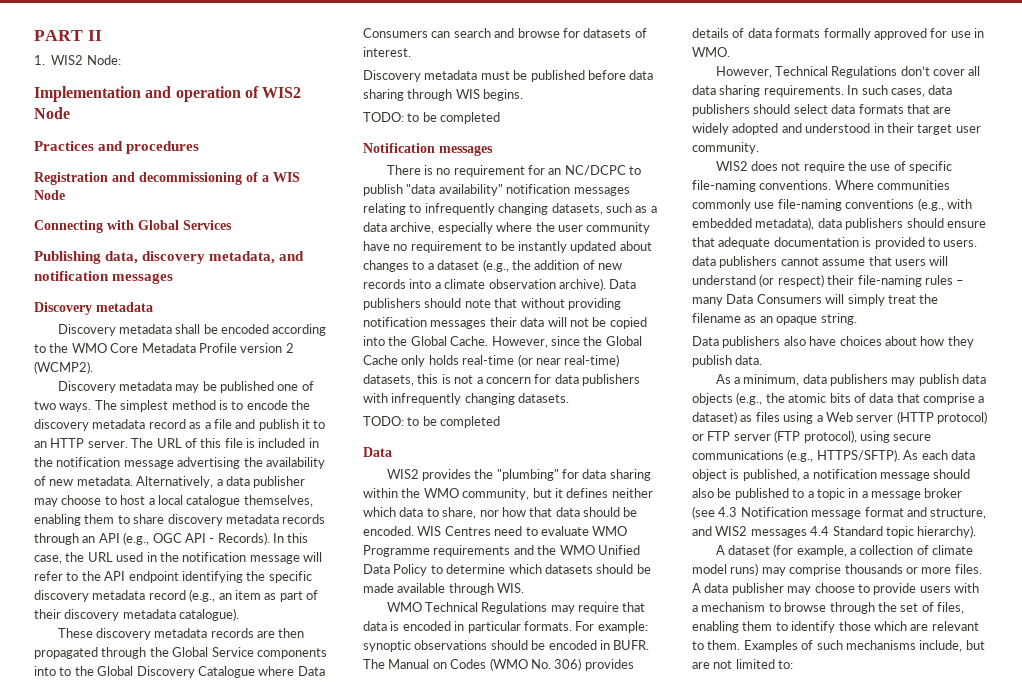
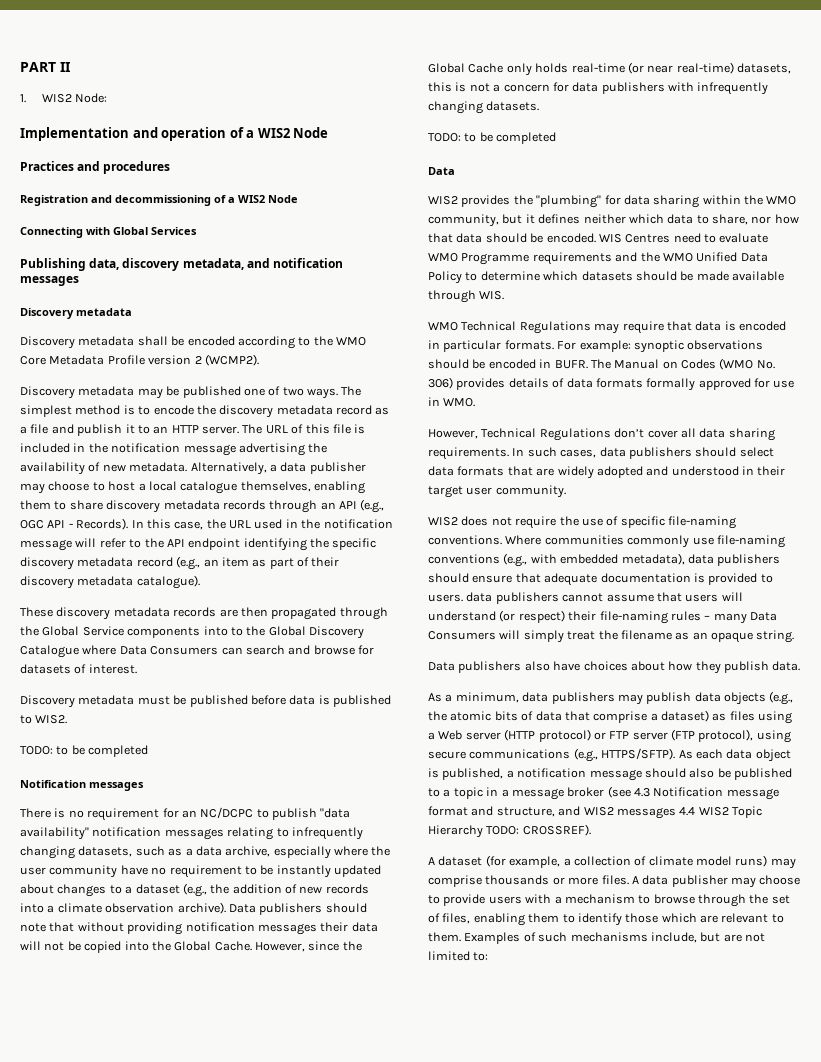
(259, 92) none -> [246,130,255,138] a
[273,172,300,182] WIS -> [238,195,265,203] WIS2
[363,89,524,101] sharing through WIS begins. -> [318,695,391,707] [20,715,68,724] is published to WIS2.
[832,525,977,538] Standard topic hierarchy). -> [698,806,762,818] [428,824,591,838] WIS2 Topic Hierarchy TODO: CROSSREF).

